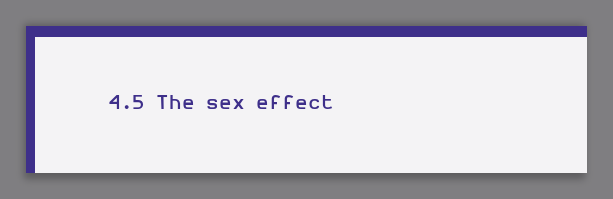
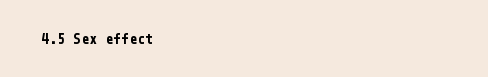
[156,95,245,109] The sex -> [73,33,97,44] Sex

